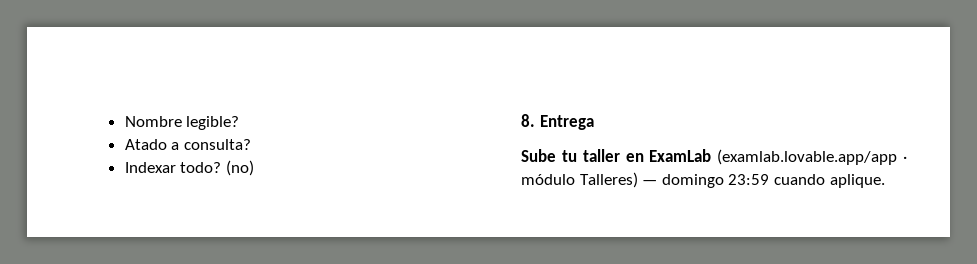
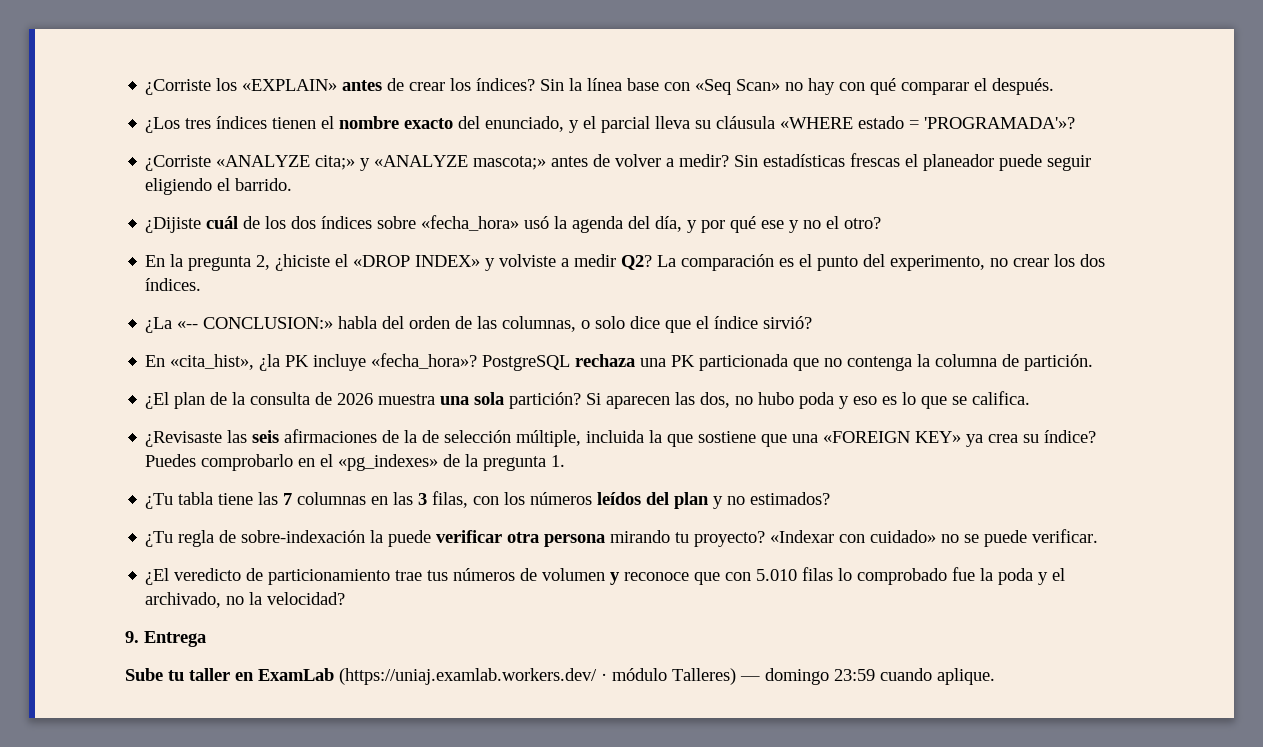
[124,116,240,130] [124,139,251,150] [124,160,254,176] [521,114,535,127] Nombre legible? // Atado a consulta? // Indexar todo? (no) // 8. -> [145,78,1055,95] [145,116,1076,133] [145,153,1092,171] [145,178,293,195] [145,215,882,233] [145,254,1106,271] [145,278,202,291] [145,316,813,333] [145,353,1094,371] [145,391,1031,409] [145,429,1097,447] [145,454,566,471] [145,491,831,509] [145,529,1099,547] [145,567,1066,585] [145,592,346,608] [125,631,139,643] ¿Corriste los «EXPLAIN» antes de crear los índices? Sin la línea base con «Seq Scan» no hay con qué comparar el después. // ¿Los tres índices tienen el nombre exacto del enunciado, y el parcial lleva su cláusula «WHERE estado = 'PROGRAMADA'»? // ¿Corriste «ANALYZE cita;» y «ANALYZE mascota;» antes de volver a medir? Sin estadísticas frescas el planeador puede seguir eligiendo el barrido. // ¿Dijiste cuál de los dos índices sobre «fecha_hora» usó la agenda del día, y por qué ese y no el otro? // En la pregunta 2, ¿hiciste el «DROP INDEX» y volviste a medir Q2? La comparación es el punto del experimento, no crear los dos índices. // ¿La «-- CONCLUSION:» habla del orden de las columnas, o solo dice que el índice sirvió? // En «cita_hist», ¿la PK incluye «fecha_hora»? PostgreSQL rechaza una PK particionada que no contenga la columna de partición. // ¿El plan de la consulta de 2026 muestra una sola partición? Si aparecen las dos, no hubo poda y eso es lo que se califica. // ¿Revisaste las seis afirmaciones de la de selección múltiple, incluida la que sostiene que una «FOREIGN KEY» ya crea su índice? Puedes comprobarlo en el «pg_indexes» de la pregunta 1. // ¿Tu tabla tiene las 7 columnas en las 3 filas, con los números leídos del plan y no estimados? // ¿Tu regla de sobre-indexación la puede verificar otra persona mirando tu proyecto? «Indexar con cuidado» no se puede verificar. // ¿El veredicto de particionamiento trae tus números de volumen y reconoce que con 5.010 filas lo comprobado fue la poda y el archivado, no la velocidad? // 9.
[717,149,898,165] (examlab.lovable.app/app -> [339,668,597,685] (https://uniaj.examlab.workers.dev/

